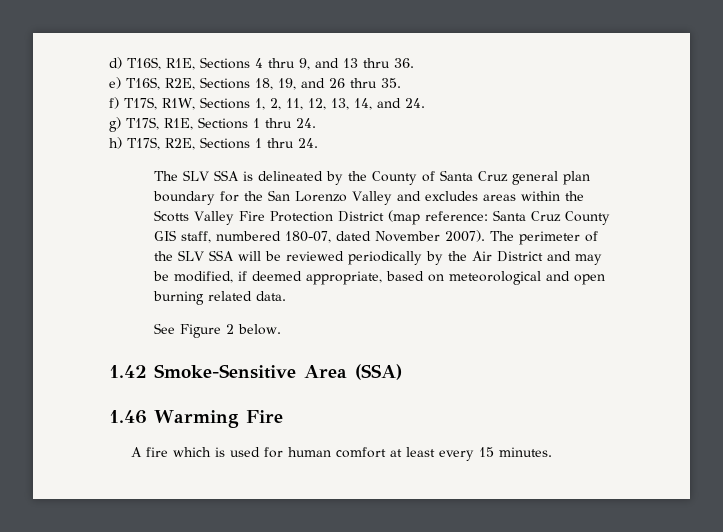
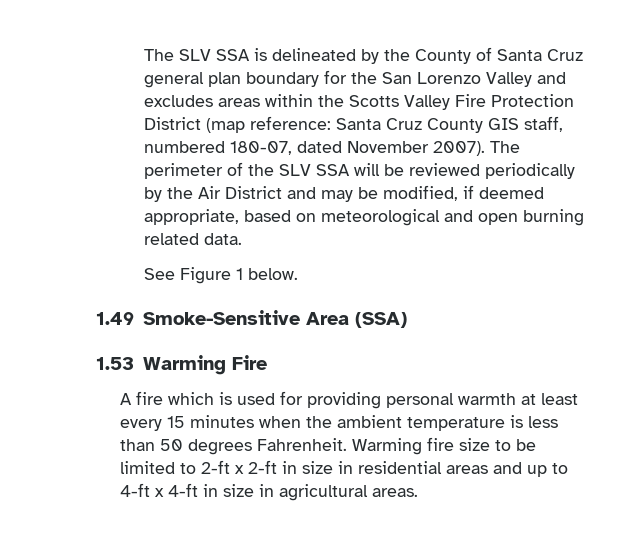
[109,57,414,70] [109,77,401,90] [109,97,425,110] [109,117,316,132] [109,137,318,150] d) T16S, R1E, Sections 4 thru 9, and 13 thru 36. // e) T16S, R2E, Sections 18, 19, and 26 thru 35. // f) T17S, R1W, Sections 1, 2, 11, 12, 13, 14, and 24. // g) T17S, R1E, Sections 1 thru 24. // h) T17S, R2E, Sections 1 thru 24. // -> (144, 55) none
[225,324,234,334] 2 -> [236,268,244,280] 1
[109,365,147,378] 1.42 -> [96,312,134,325] 1.49
[109,410,147,424] 1.46 -> [96,357,134,370] 1.53
[288,447,387,458] human comfort -> [307,392,517,409] providing personal warmth
[499,447,553,457] minutes. -> [190,415,559,431] [120,437,537,455] [120,460,569,477] [120,483,419,501] minutes when the ambient temperature is less than 50 degrees Fahrenheit. Warming fire size to be limited to 2-ft x 2-ft in size in residential areas and up to 4-ft x 4-ft in size in agricultural areas.

